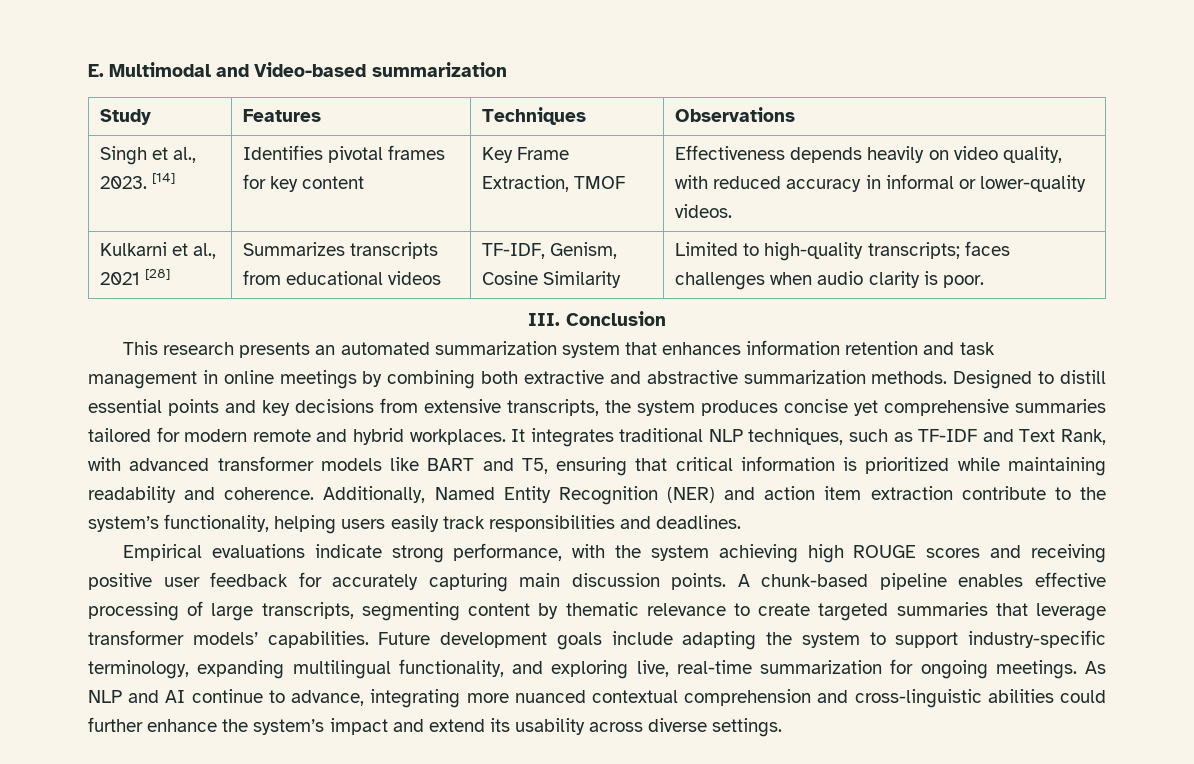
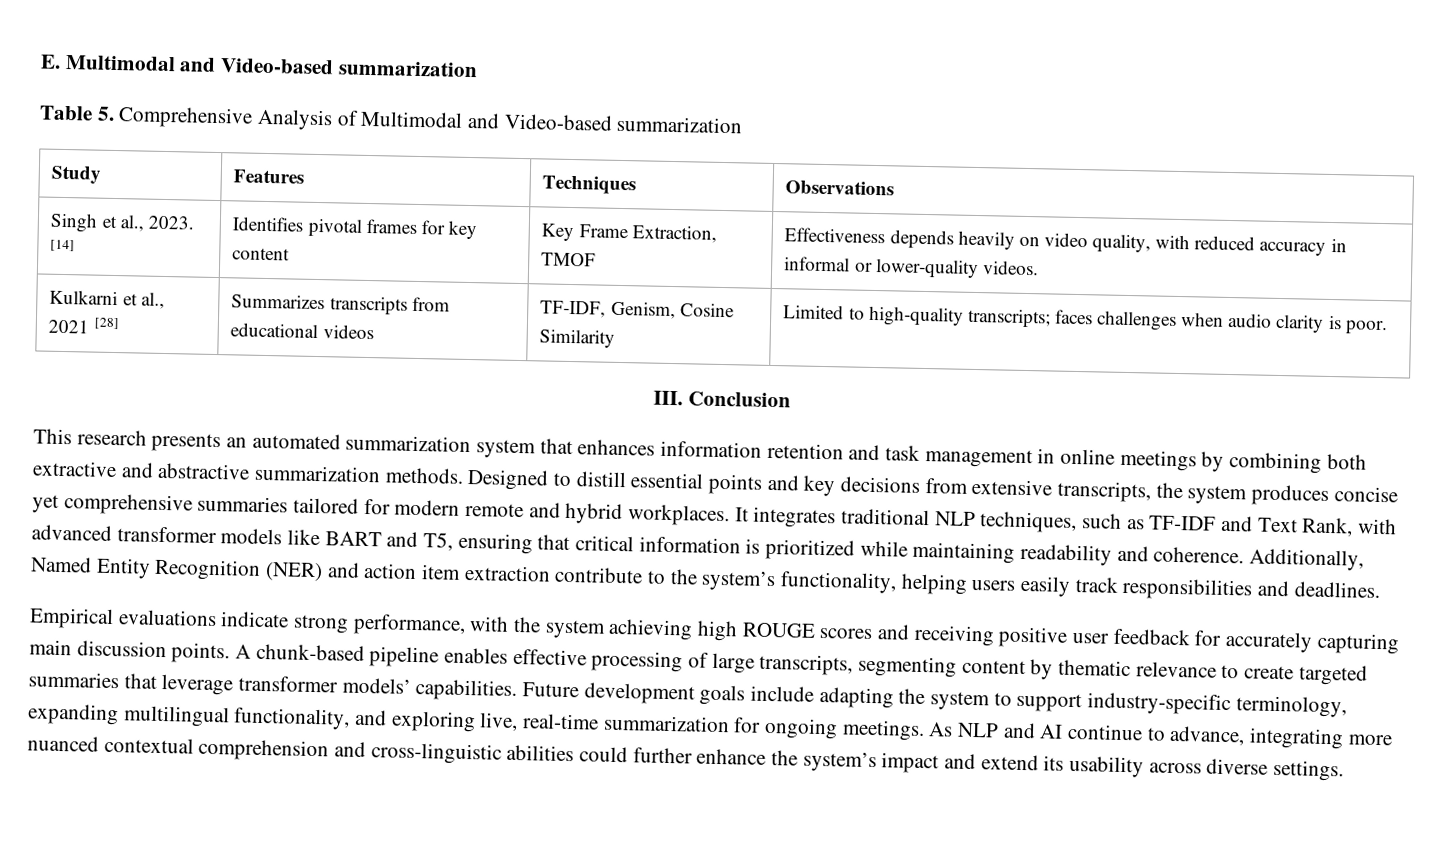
(507, 69) none -> [39,105,744,134] // Table 5. Comprehensive Analysis of Multimodal and Video-based summarization

